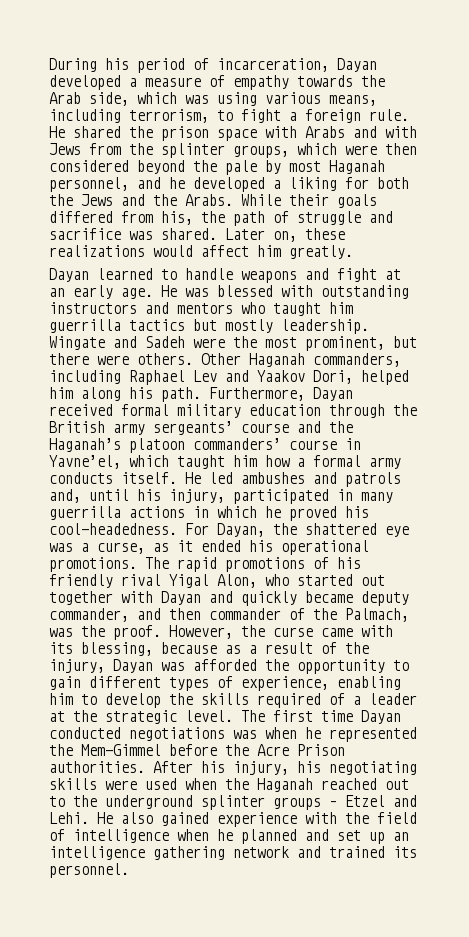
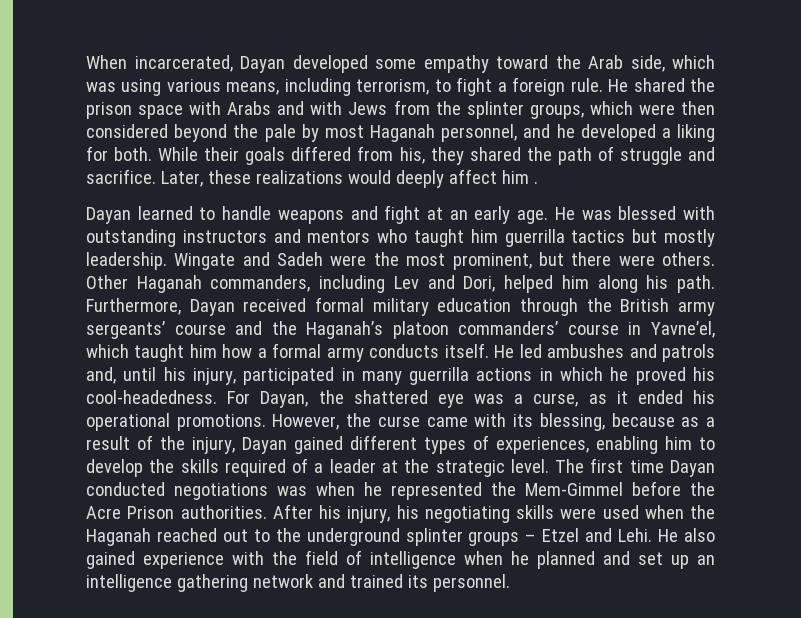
[49,58,377,73] [49,75,353,90] During his period of incarceration, Dayan developed a measure of empathy towards -> [86,55,548,73] When incarcerated, Dayan developed some empathy toward
[377,177,409,189] [49,194,233,206] both the Jews and the Arabs. -> [114,147,153,161] both.
(193, 218) none -> [430,147,521,165] they shared
[49,228,297,242] sacrifice was shared. Later on, -> [86,169,203,187] sacrifice. Later,
(193, 251) none -> [395,170,444,188] deeply
[289,245,353,259] greatly. -> [533,181,538,184] .
[129,370,185,385] Raphael -> (386, 284) none
[257,370,305,382] Yaakov -> (455, 282) none
[145,557,361,572] [49,574,385,588] [49,591,409,606] [49,608,409,622] [49,625,161,640] The rapid promotions of his friendly rival Yigal Alon, who started out together with Dayan and quickly became deputy commander, and then commander of the Palmach, was the proof. -> (266, 422) none
[161,659,409,674] [49,676,81,690] was afforded the opportunity to gain -> [294,436,343,454] gained
[241,676,329,691] experience, -> [496,437,589,454] experiences,

